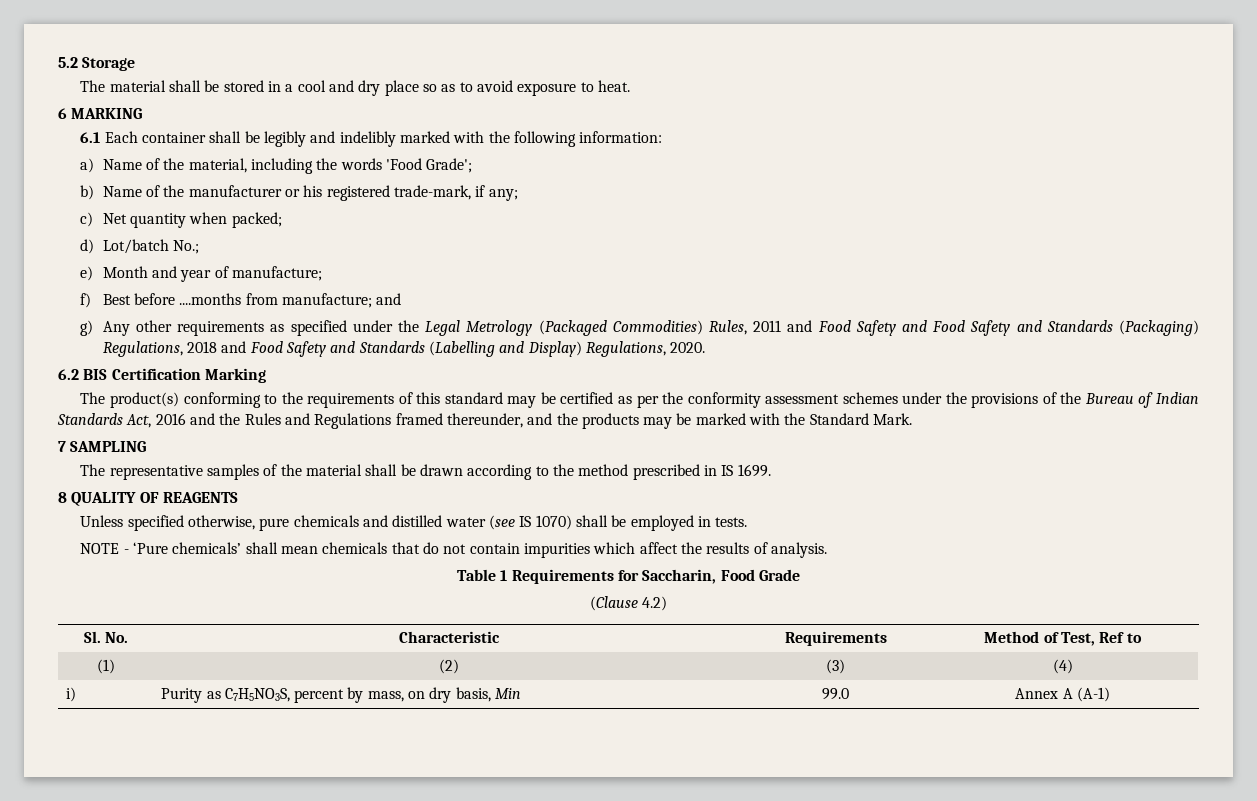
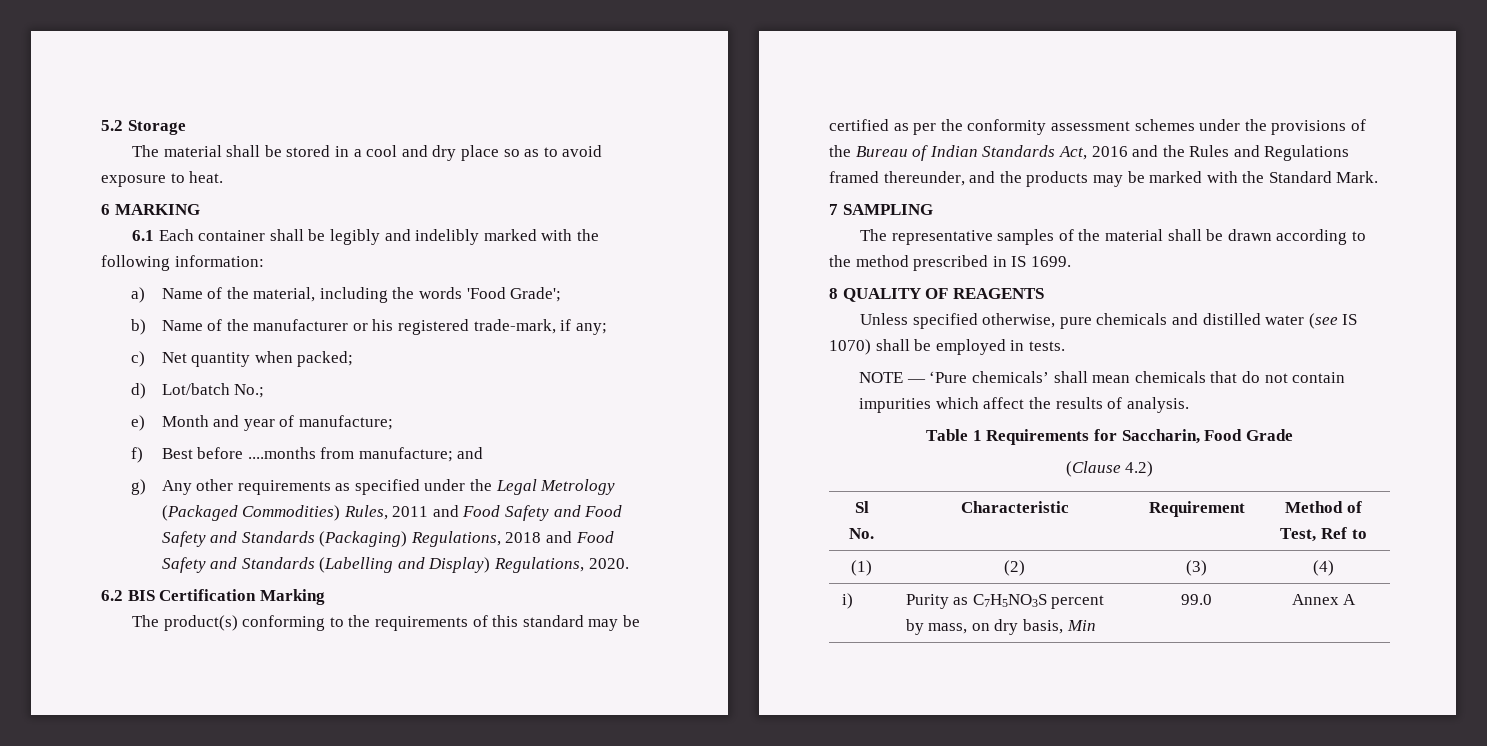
[123,549,129,554] - -> [906,379,926,383] —
[83,631,101,643] Sl. -> [854,501,869,513] Sl
[784,631,887,646] Requirements -> [1148,501,1245,517] Requirement
[224,688,290,702] C7H5NO3S, -> [972,594,1047,607] C7H5NO3S
[1076,687,1110,702] (A-1) -> (1357, 599) none

